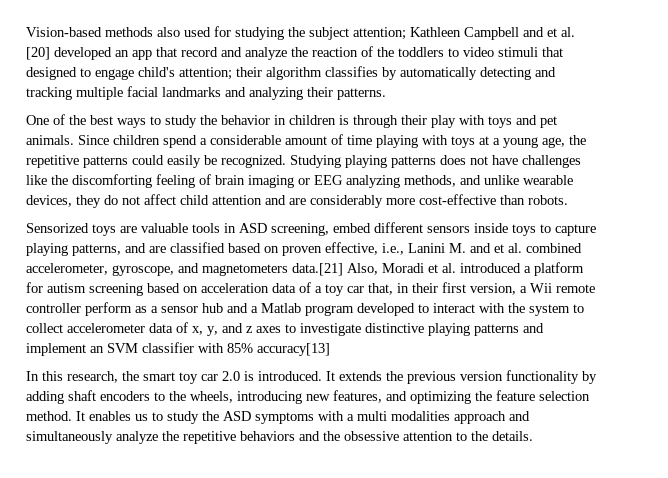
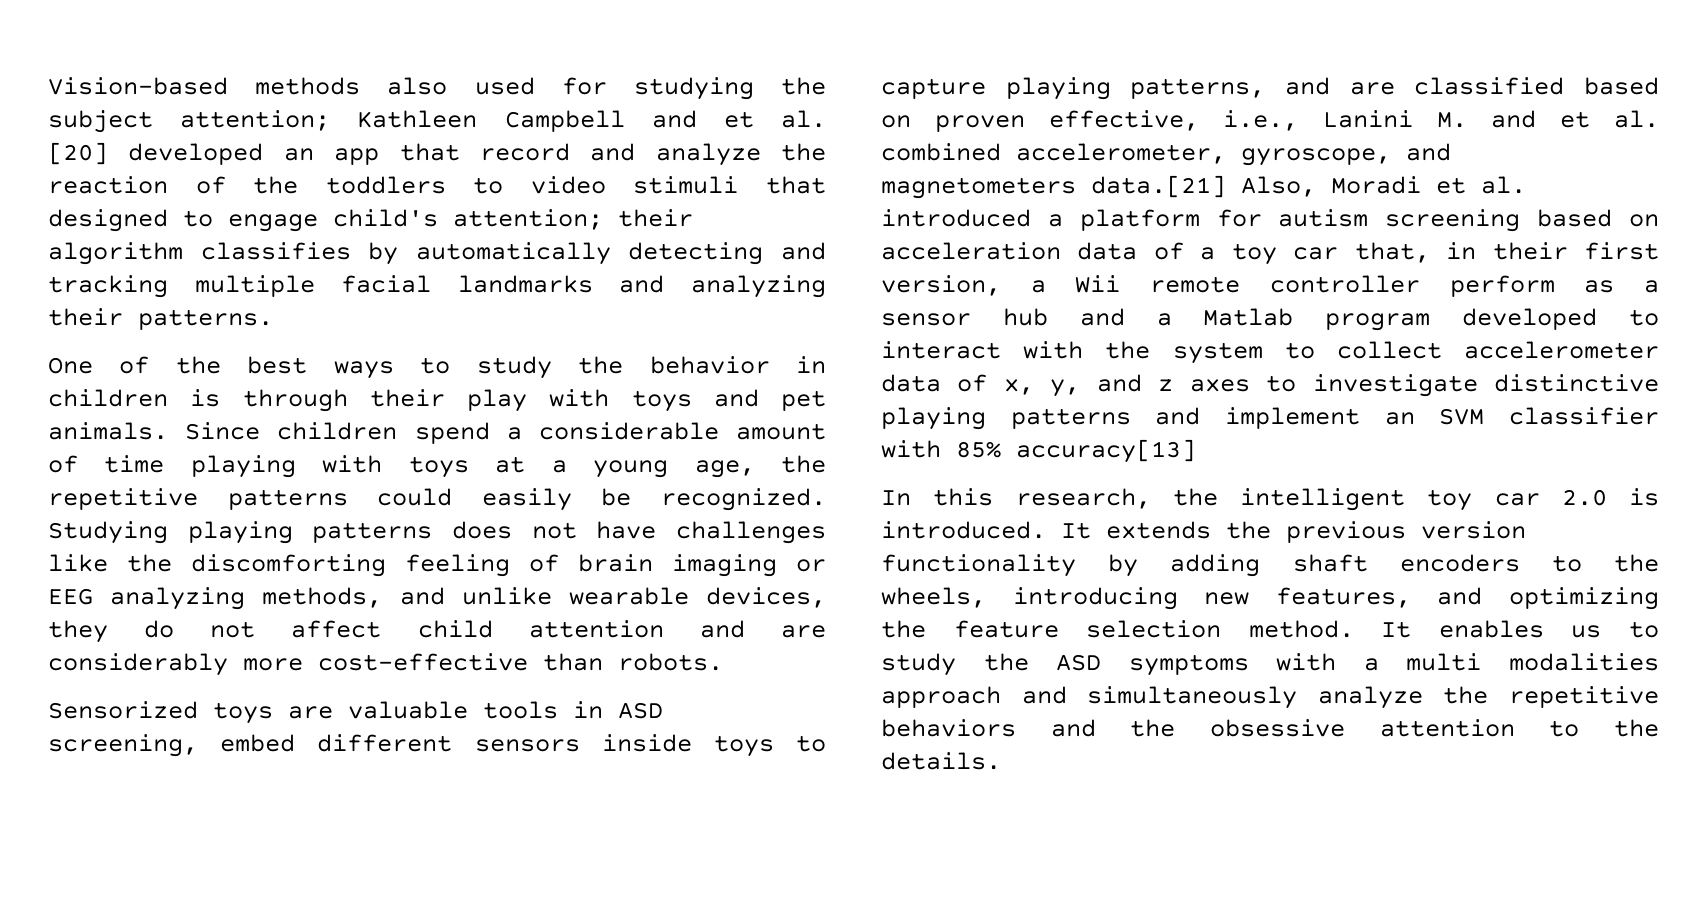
[143,372,175,381] smart -> [1240,488,1405,511] intelligent

